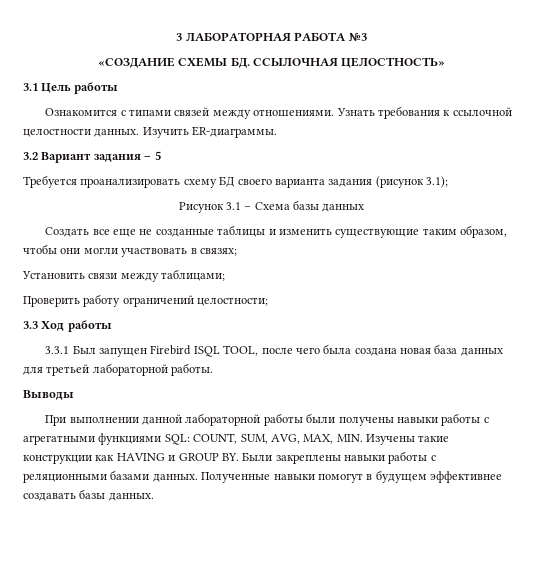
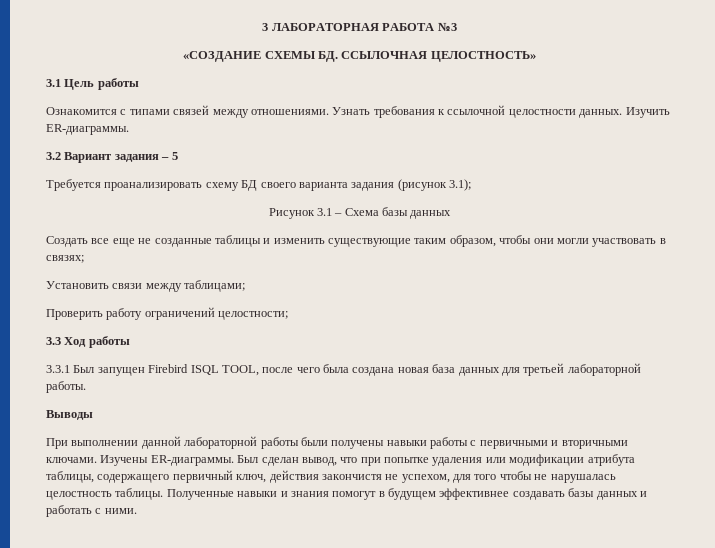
[23,433,450,445] [23,451,436,464] [23,470,315,483] агрегатными функциями SQL: COUNT, SUM, AVG, MAX, MIN. Изучены такие конструкции как HAVING и GROUP BY. Были закреплены навыки работы с реляционными базами данных. Полученные навыки -> [479,440,628,449] [46,454,635,466] [46,470,616,483] [46,488,329,500] первичными и вторичными ключами. Изучены ER-диаграммы. Был сделан вывод, что при попытке удаления или модификации атрибута таблицы, содержащего первичный ключ, действия закончистя не успехом, для того чтобы не нарушалась целостность таблицы. Полученные навыки и знания
[108,493,154,501] данных. -> [596,491,647,500] [46,505,137,517] данных и работать с ними.

